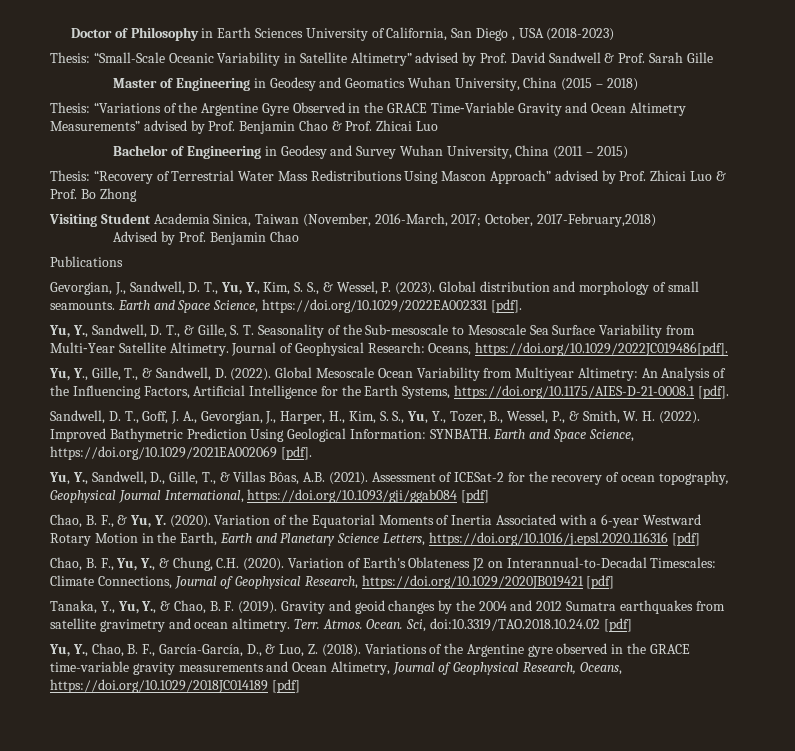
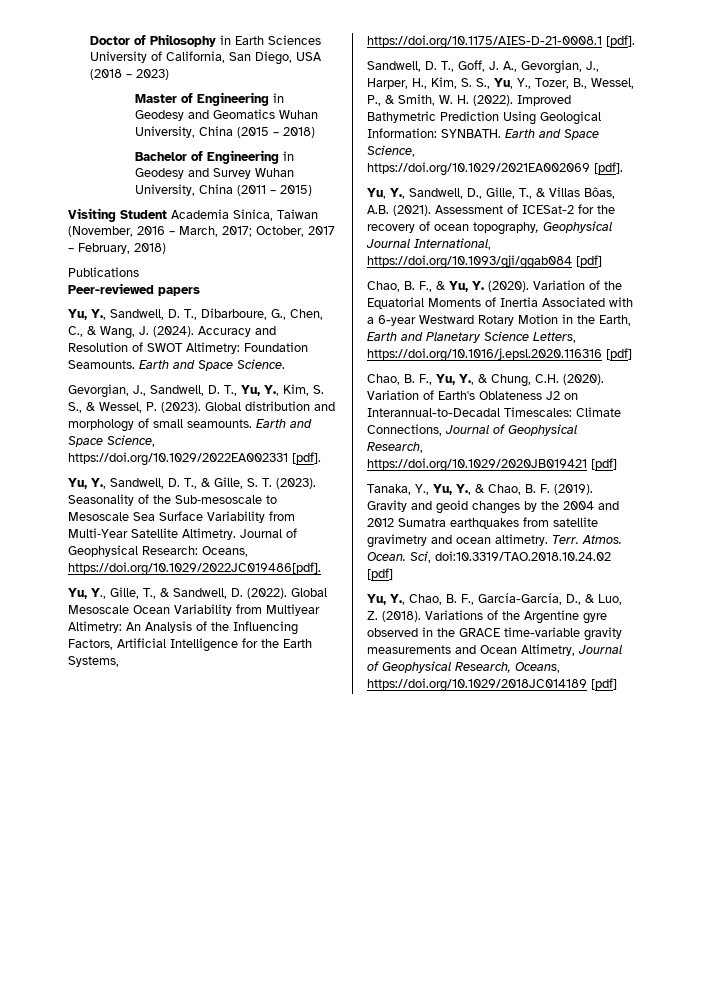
[475,28,615,41] [50,52,713,66] Diego , USA (2018-2023) // Thesis: “Small-Scale Oceanic Variability in Satellite Altimetry” advised by Prof. David Sandwell & Prof. Sarah Gille -> [255,51,323,65] [90,69,170,80] Diego, USA (2018 – 2023)
[50,102,686,116] [50,120,439,134] // Thesis: “Variations of the Argentine Gyre Observed in the GRACE Time‐Variable Gravity and Ocean Altimetry Measurements” advised by Prof. Benjamin Chao & Prof. Zhicai Luo -> (316, 132) none
[50,170,726,184] [50,188,137,202] // Thesis: “Recovery of Terrestrial Water Mass Redistributions Using Mascon Approach” advised by Prof. Zhicai Luo & Prof. Bo Zhong -> (313, 190) none
[374,213,657,227] [113,231,299,245] [50,256,123,267] 2016-March, 2017; October, 2017-February,2018) // Advised by Prof. Benjamin Chao // Publications -> [137,226,335,237] [68,243,166,254] [68,267,139,277] [68,283,200,296] [68,308,323,320] [68,326,276,339] [68,342,308,354] [68,359,285,371] 2016 – March, 2017; October, 2017 – February, 2018) // Publications // Peer-reviewed papers // Yu, Y., Sandwell, D. T., Dibarboure, G., Chen, C., & Wang, J. (2024). Accuracy and Resolution of SWOT Altimetry: Foundation Seamounts. Earth and Space Science.
(255, 330) none -> [276,478,316,489] (2023).

